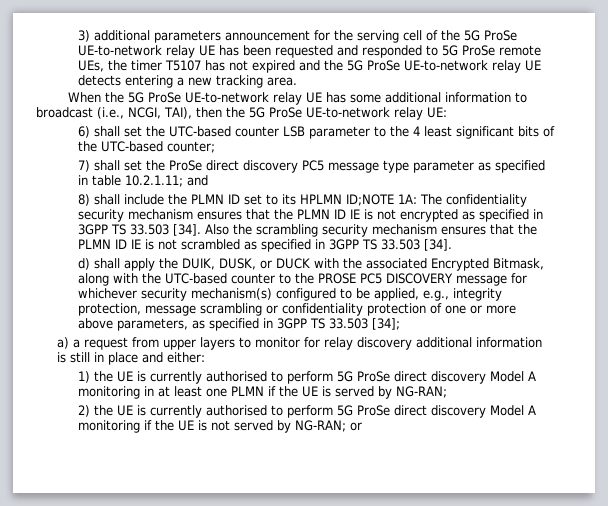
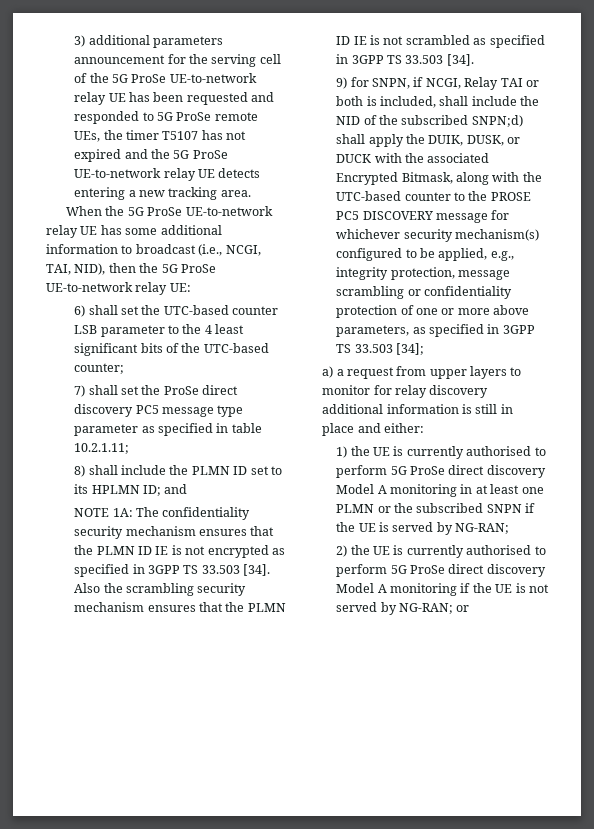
[164,107,192,119] TAI), -> [46,263,106,275] TAI, NID),
[186,175,208,186] and -> (130, 448) none
[345,194,394,206] ID;NOTE -> [143,484,188,496] [74,508,110,517] ID; and // NOTE
[77,258,90,270] d) -> [336,77,539,90] [336,96,540,108] [336,115,523,127] 9) for SNPN, if NCGI, Relay TAI or both is included, shall include the NID of the subscribed SNPN;d)
(264, 391) none -> [377,503,522,513] or the subscribed SNPN

